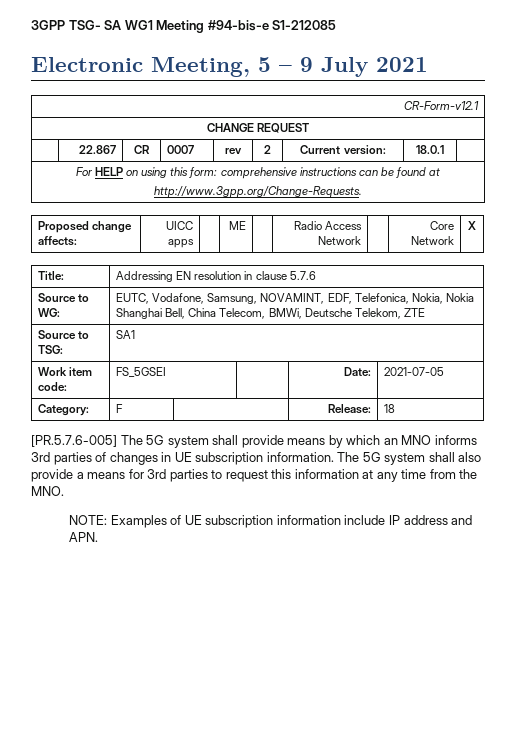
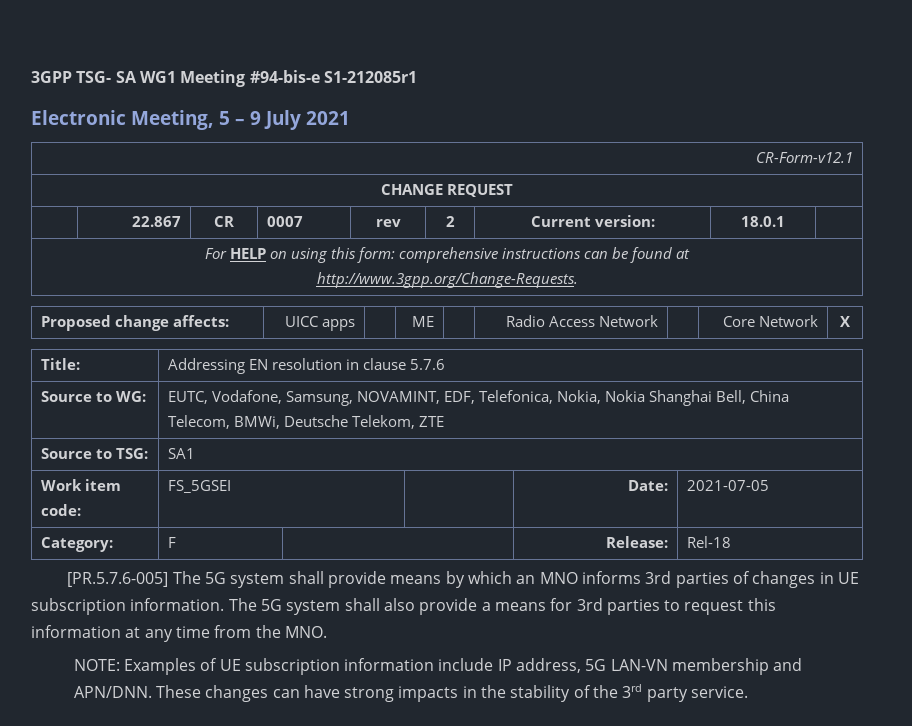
[272,20,337,30] S1-212085 -> [323,71,417,83] S1-212085r1
[384,404,396,413] 18 -> [687,536,732,548] Rel-18
[403,515,473,525] [69,532,99,542] address and APN. -> [516,658,803,675] [73,684,749,702] address, 5G LAN-VN membership and APN/DNN. These changes can have strong impacts in the stability of the 3rd party service.

